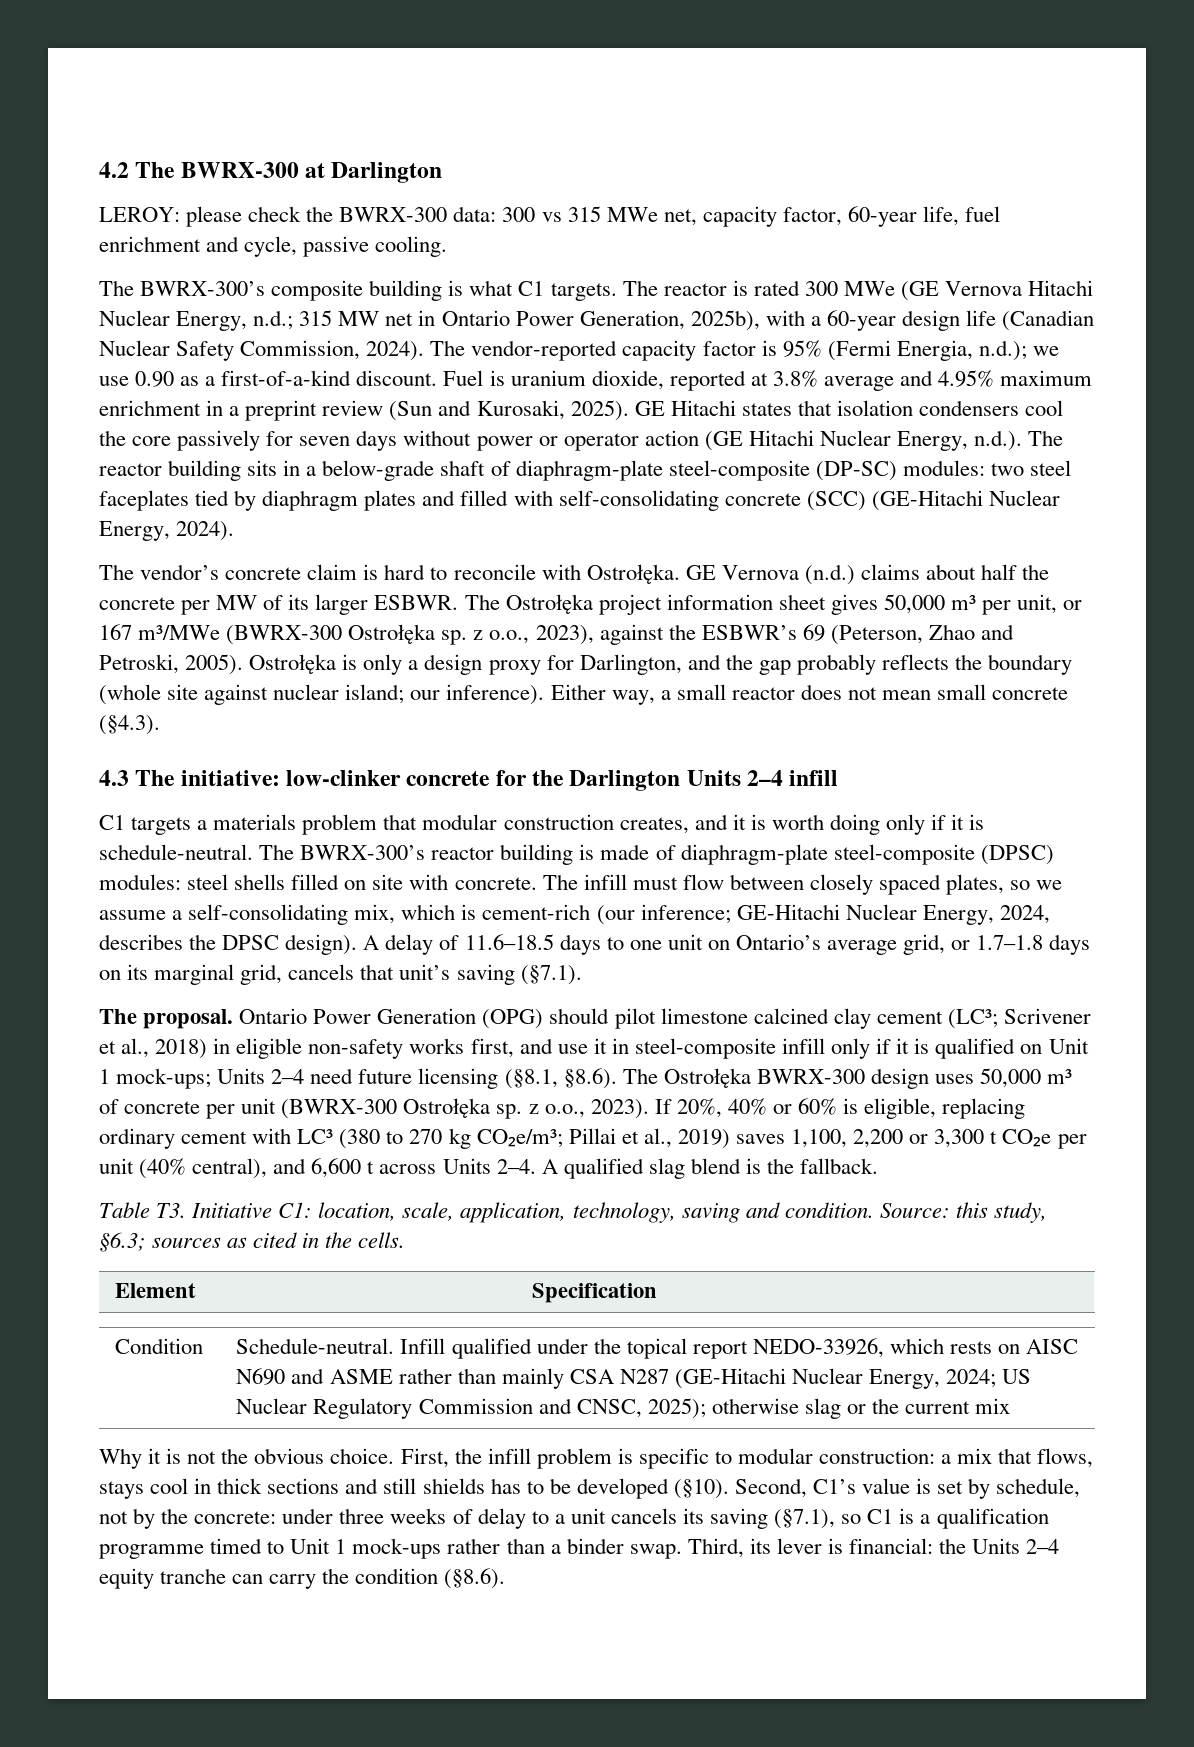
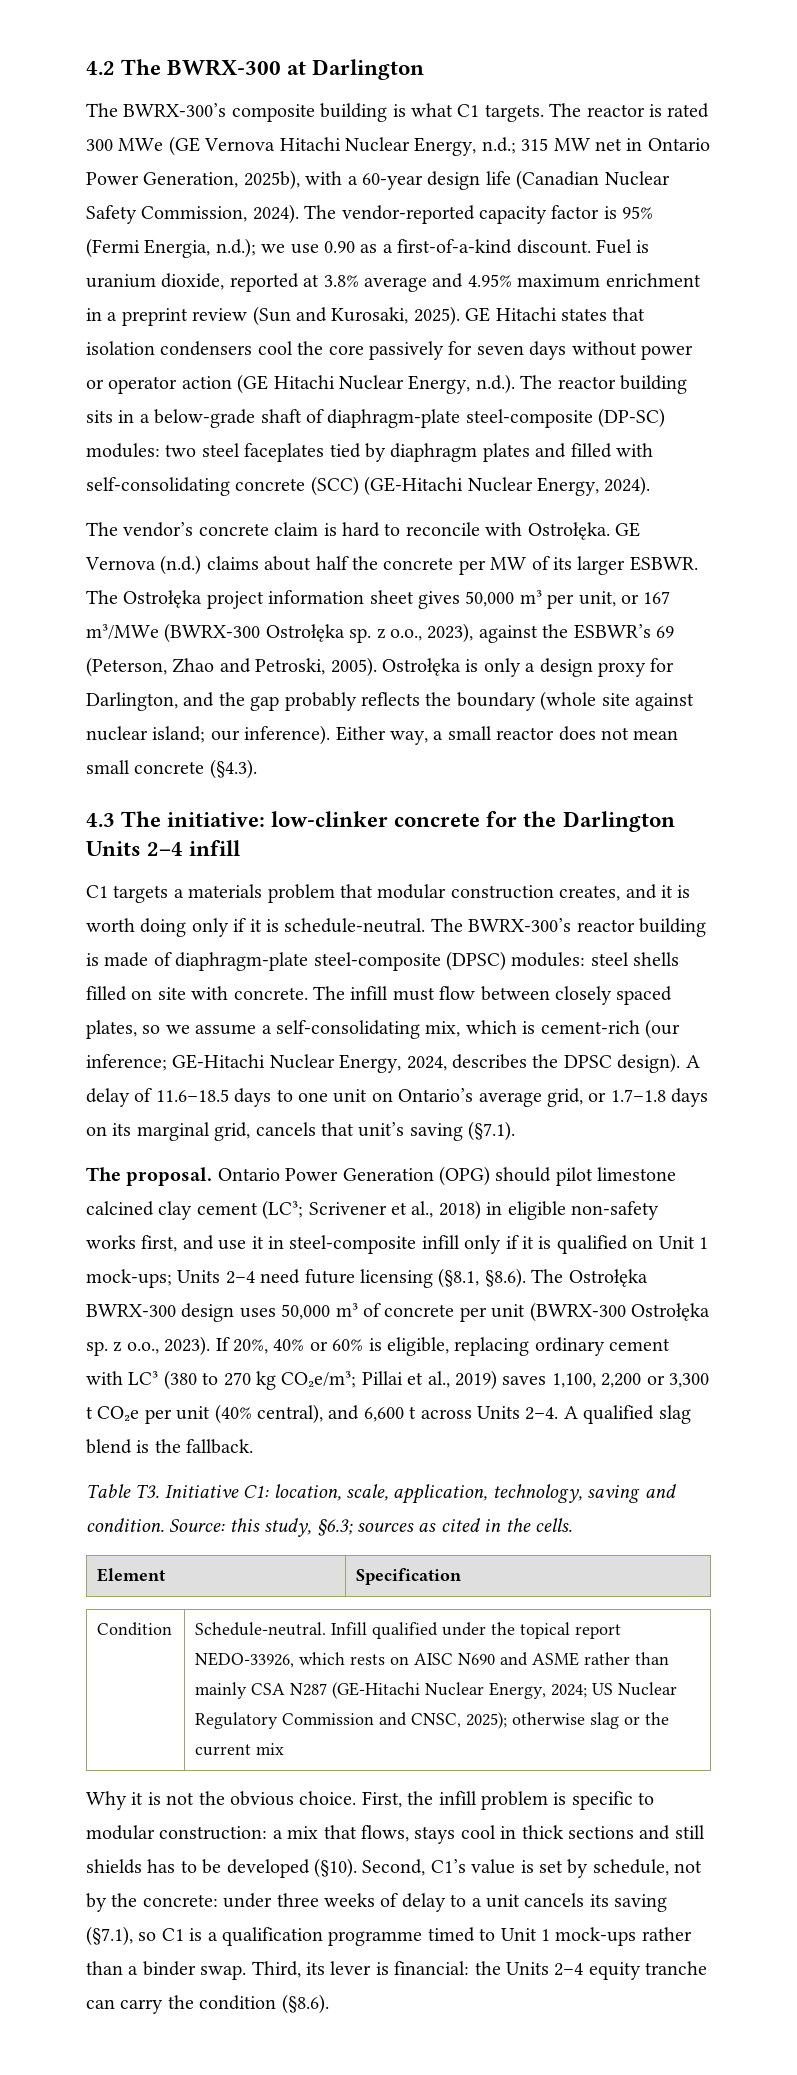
[99,206,1001,227] [99,236,448,257] // LEROY: please check the BWRX-300 data: 300 vs 315 MWe net, capacity factor, 60-year life, fuel enrichment and cycle, passive cooling. -> (425, 69) none

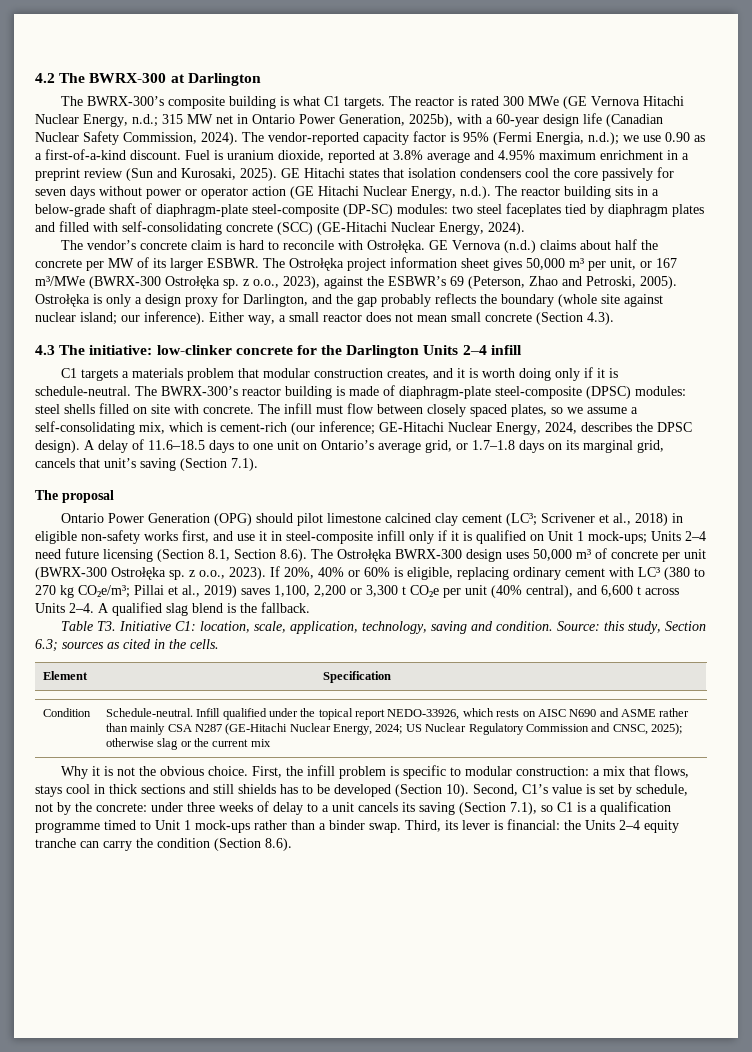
[209,759,257,779] (§4.3). -> [536,312,614,325] (Section 4.3).
[468,1121,516,1141] [86,1167,213,1186] (§7.1). // The proposal. -> [180,458,258,471] [35,490,114,503] (Section 7.1). // The proposal //
[438,1268,526,1288] (§8.1, §8.6). -> [157,549,307,562] (Section 8.1, Section 8.6).
[316,1519,353,1536] §6.3; -> [664,621,706,631] [35,639,58,652] Section 6.3;
[314,1858,357,1878] (§10). -> [395,784,469,797] (Section 10).
[86,1926,133,1946] (§7.1), -> [459,802,537,815] (Section 7.1),
[281,1994,329,2014] (§8.6). -> [214,838,292,851] (Section 8.6).

